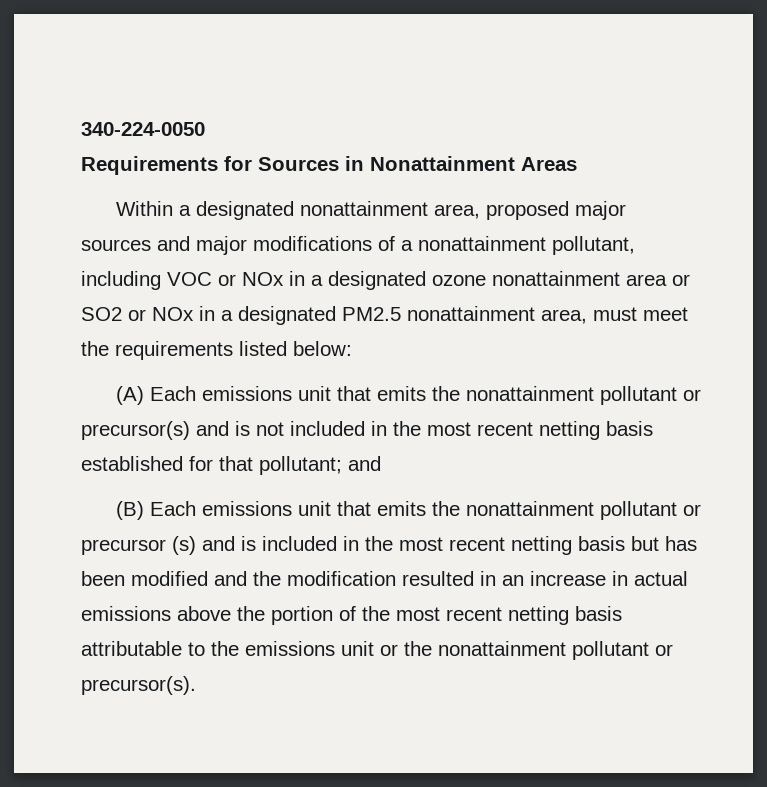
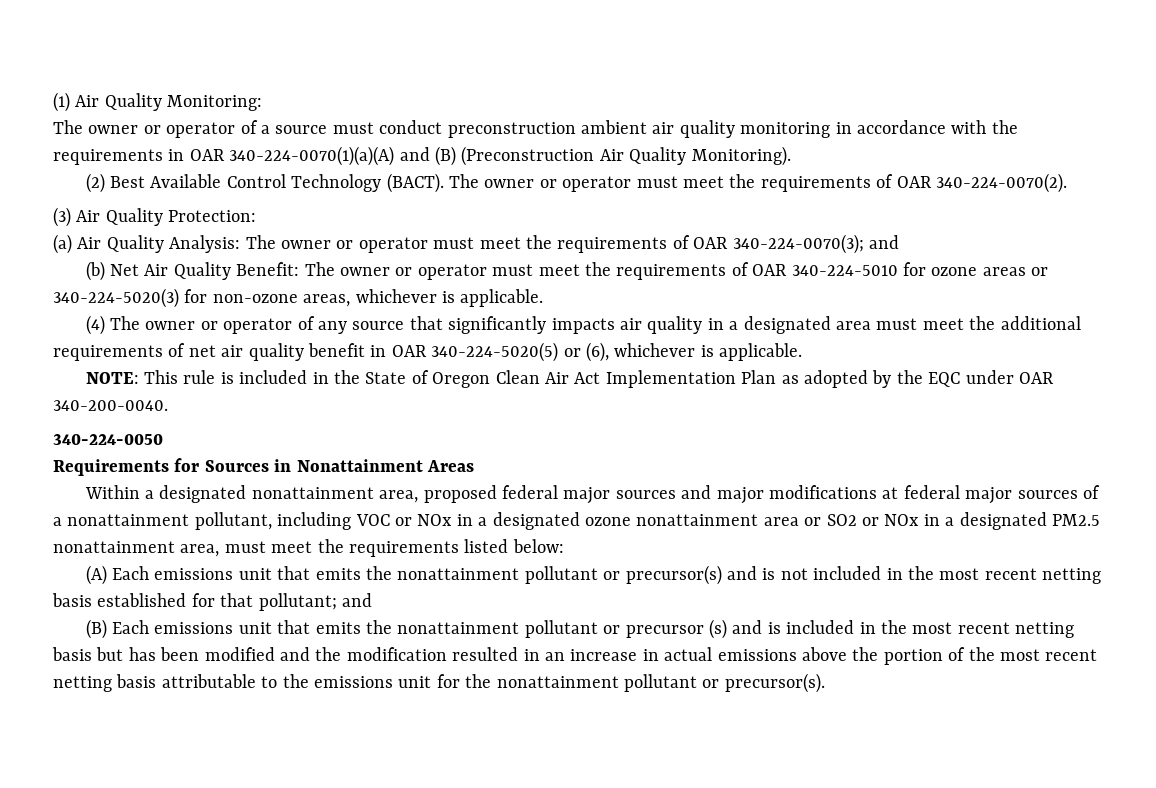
(81, 129) none -> [53,92,263,112] [53,120,1018,138] [53,146,791,166] [85,173,1068,193] [53,207,257,227] [53,234,899,254] [85,261,1049,281] [53,288,544,308] [85,315,1081,335] [53,342,803,362] [85,370,1055,388] [53,400,168,411] (1) Air Quality Monitoring: // The owner or operator of a source must conduct preconstruction ambient air quality monitoring in accordance with the requirements in OAR 340-224-0070(1)(a)(A) and (B) (Preconstruction Air Quality Monitoring). // (2) Best Available Control Technology (BACT). The owner or operator must meet the requirements of OAR 340-224-0070(2). // (3) Air Quality Protection: // (a) Air Quality Analysis: The owner or operator must meet the requirements of OAR 340-224-0070(3); and // (b) Net Air Quality Benefit: The owner or operator must meet the requirements of OAR 340-224-5010 for ozone areas or 340-224-5020(3) for non-ozone areas, whichever is applicable. // (4) The owner or operator of any source that significantly impacts air quality in a designated area must meet the additional requirements of net air quality benefit in OAR 340-224-5020(5) or (6), whichever is applicable. // NOTE: This rule is included in the State of Oregon Clean Air Act Implementation Plan as adopted by the EQC under OAR 340-200-0040. //
(570, 210) none -> [502,485,559,499] federal
(372, 243) none -> [882,485,1078,504] at federal major sources
[380,644,398,656] or -> [436,674,460,688] for

